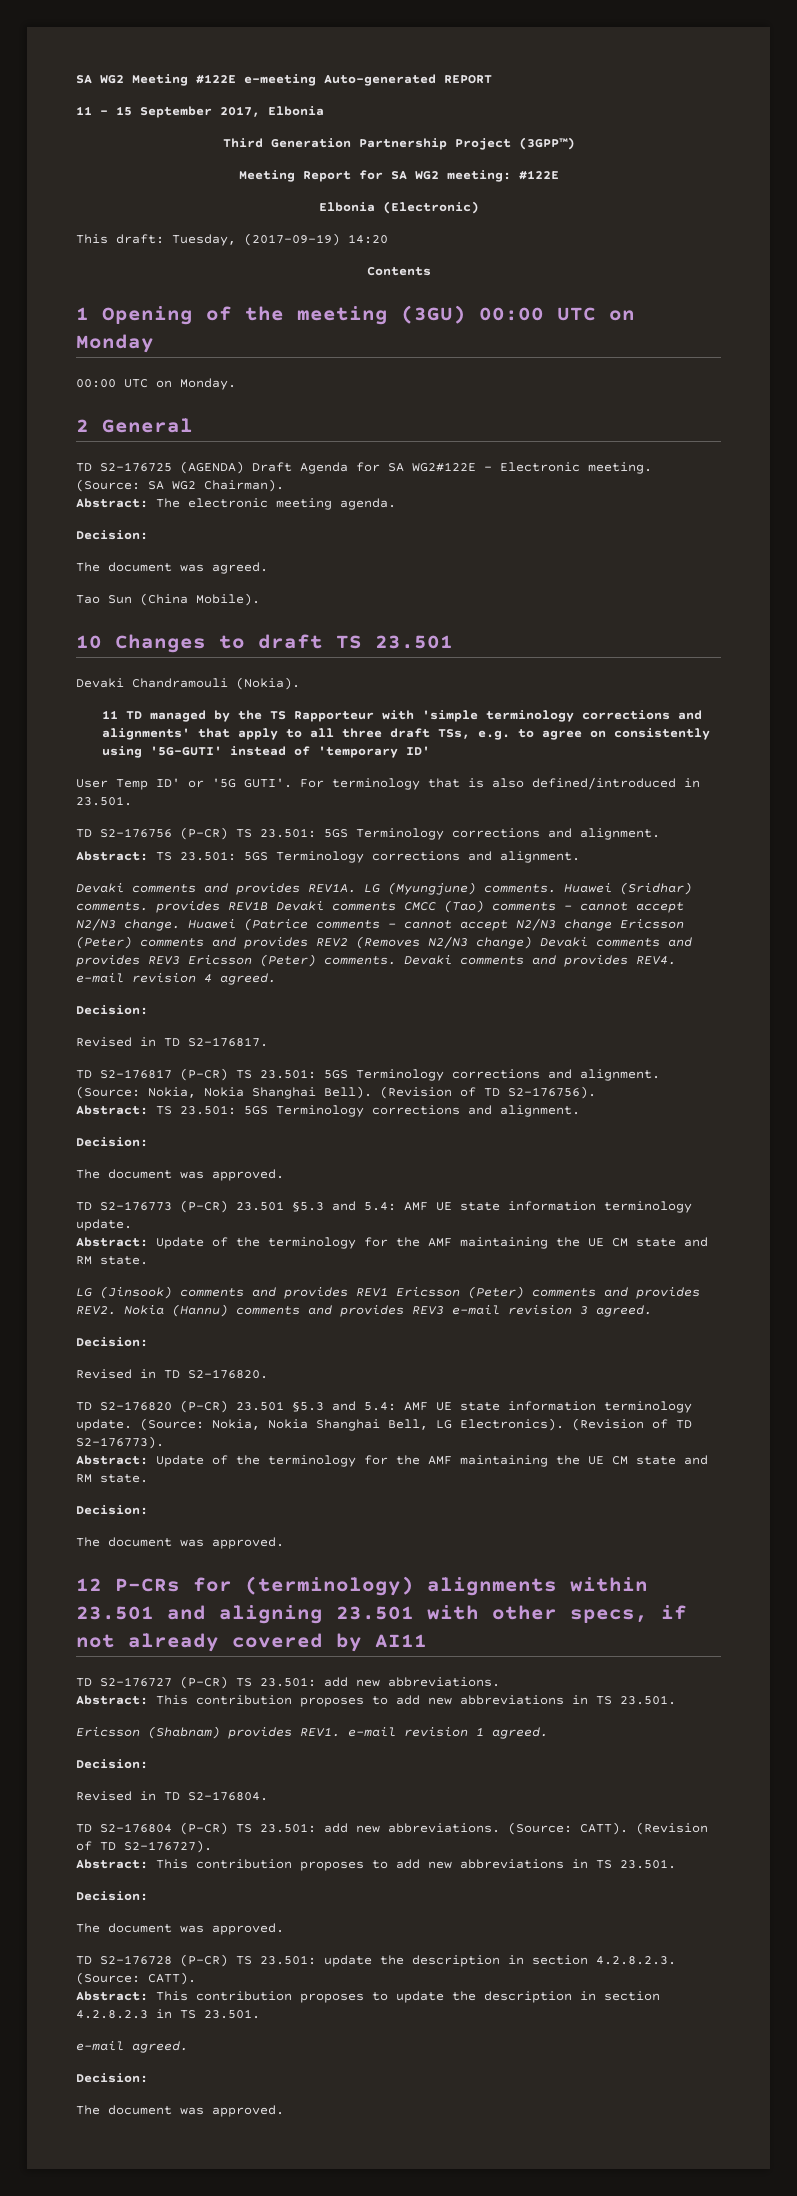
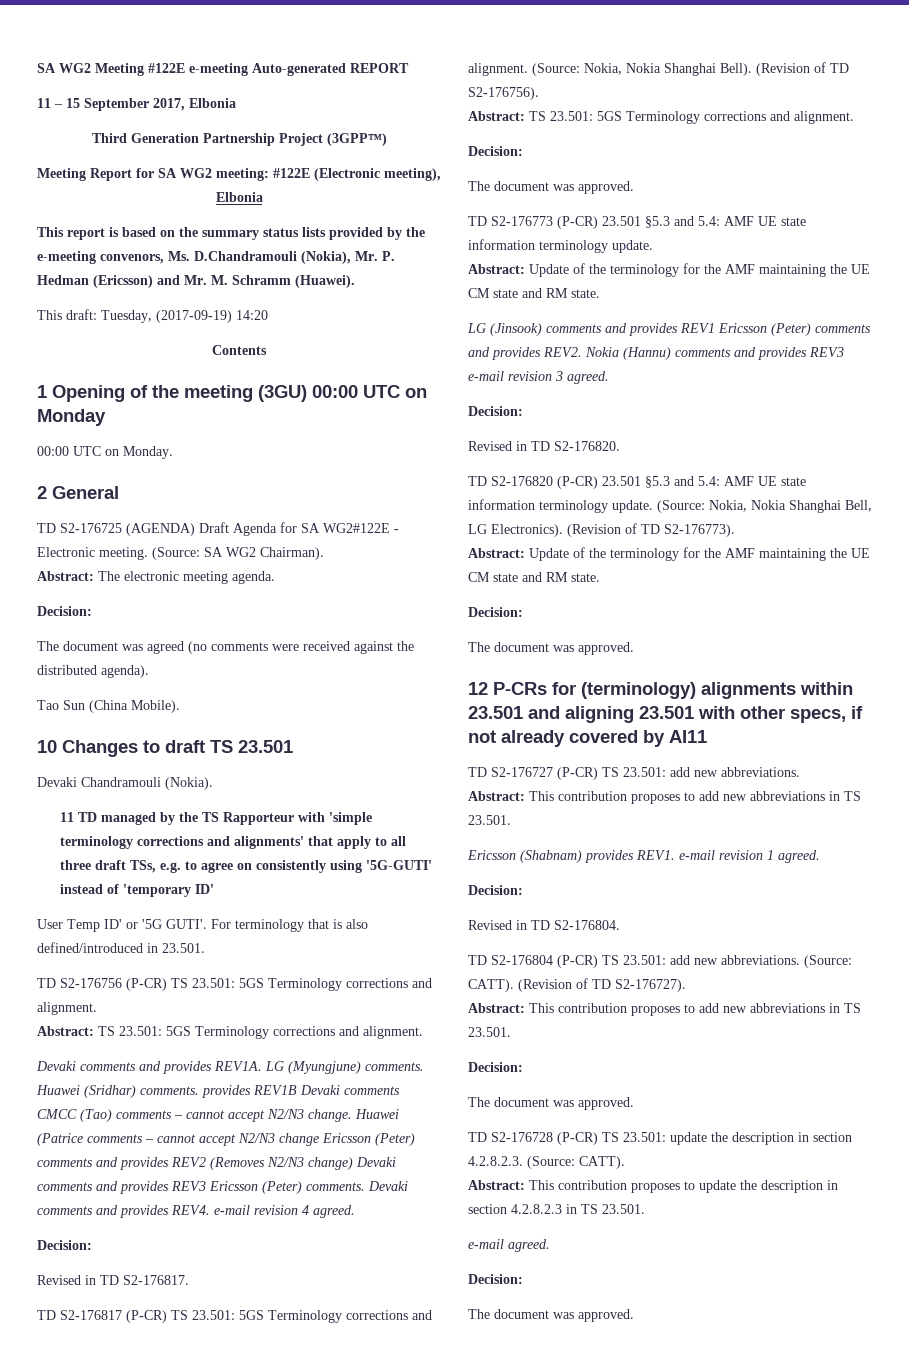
[318,201,479,214] // Elbonia (Electronic) -> [314,168,441,181] [215,192,263,202] [37,227,425,240] [37,251,395,264] [37,275,355,288] (Electronic meeting), Elbonia // This report is based on the summary status lists provided by the e-meeting convenors, Ms. D.Chandramouli (Nokia), Mr. P. Hedman (Ericsson) and Mr. M. Schramm (Huawei).
[212,562,268,574] agreed. -> [147,641,414,654] [37,665,149,678] agreed (no comments were received against the distributed agenda).

